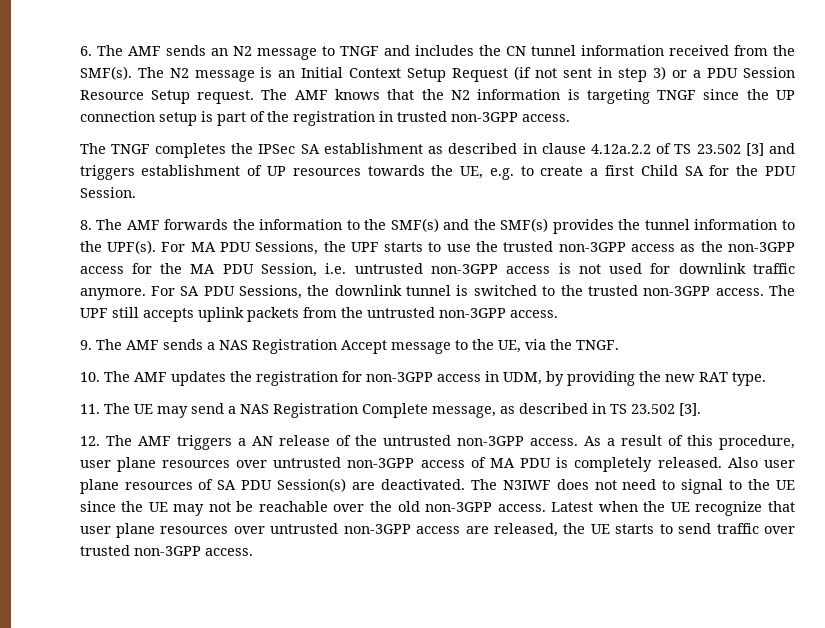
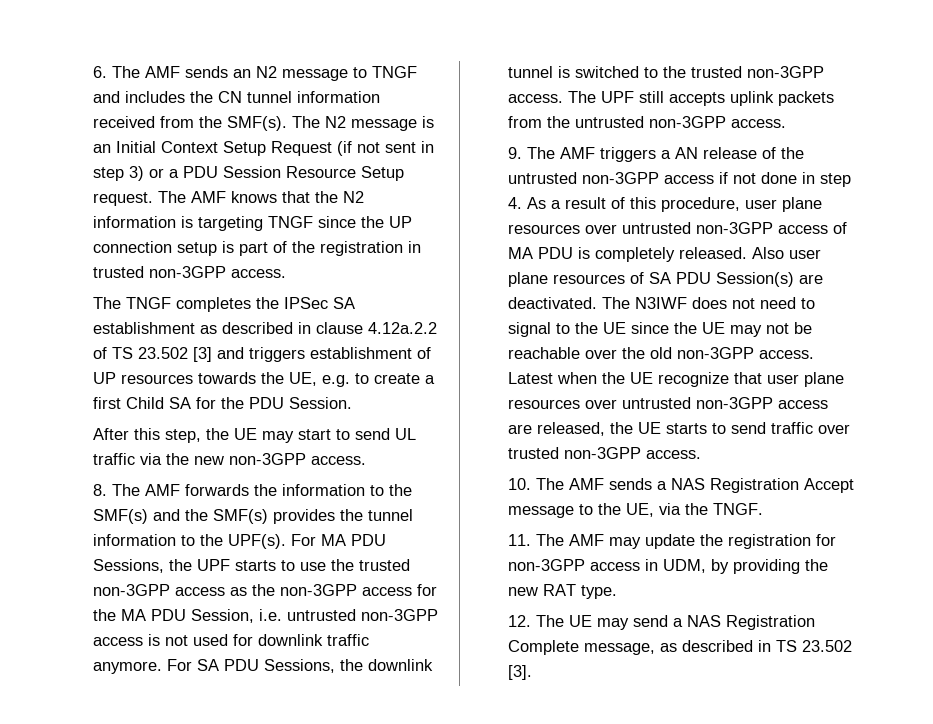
(136, 192) none -> [92,428,416,443] [92,453,366,465] // After this step, the UE may start to send UL traffic via the new non-3GPP access.
[162,339,619,354] [79,371,766,386] [79,403,701,418] [79,435,171,446] sends a NAS Registration Accept message to the UE, via the TNGF. // 10. The AMF updates the registration for non-3GPP access in UDM, by providing the new RAT type. // 11. The UE may send a NAS Registration Complete message, as described in TS 23.502 [3]. // 12. The AMF -> (595, 153) none
[529,438,578,446] access. -> [663,172,851,187] [507,197,522,209] access if not done in step 4.
(253, 552) none -> [507,478,854,493] [507,503,763,518] [507,534,836,549] [507,559,828,574] [507,584,617,599] [507,615,815,630] [507,640,852,655] [507,665,532,680] // 10. The AMF sends a NAS Registration Accept message to the UE, via the TNGF. // 11. The AMF may update the registration for non-3GPP access in UDM, by providing the new RAT type. // 12. The UE may send a NAS Registration Complete message, as described in TS 23.502 [3].

